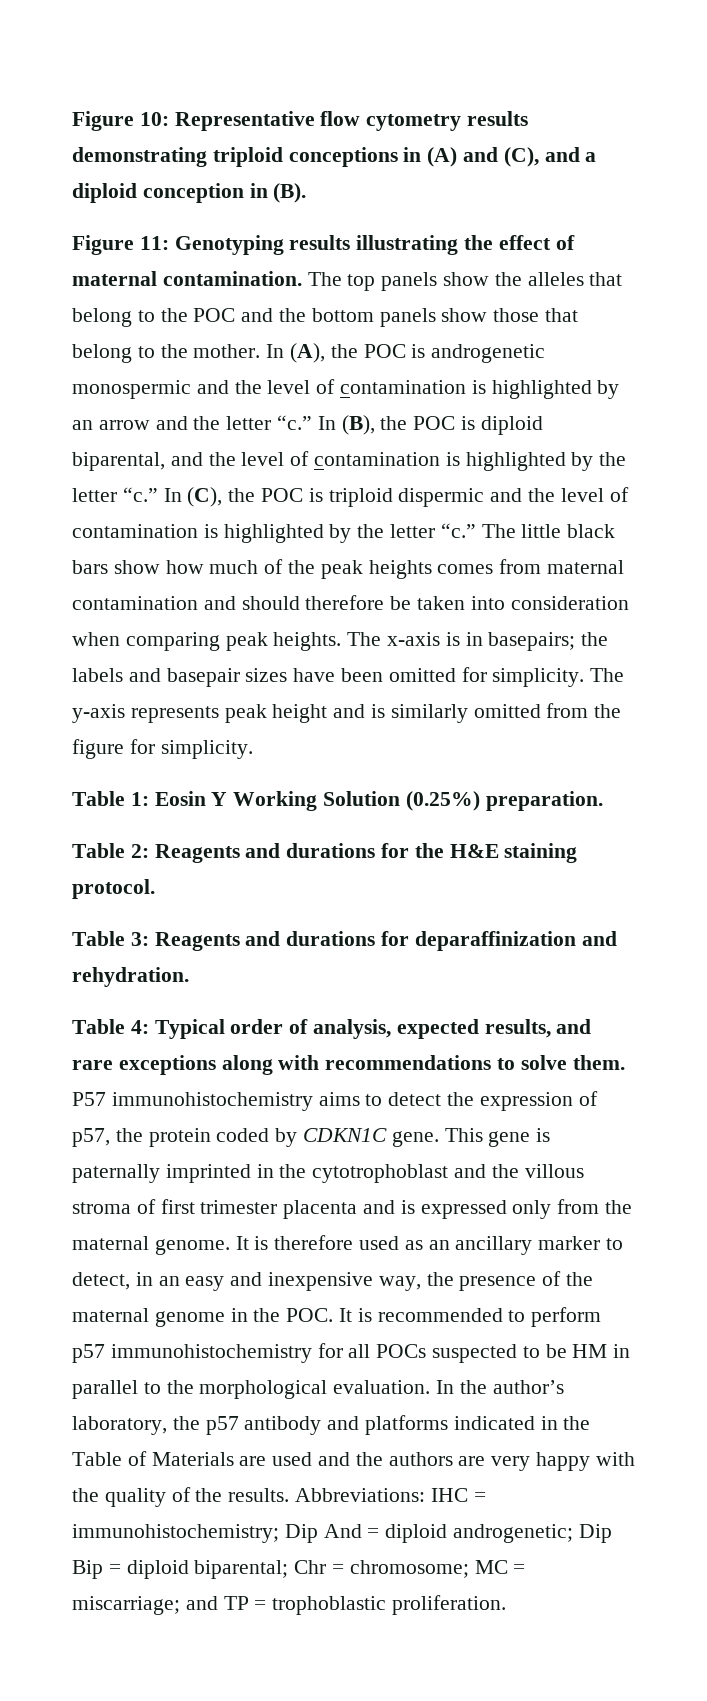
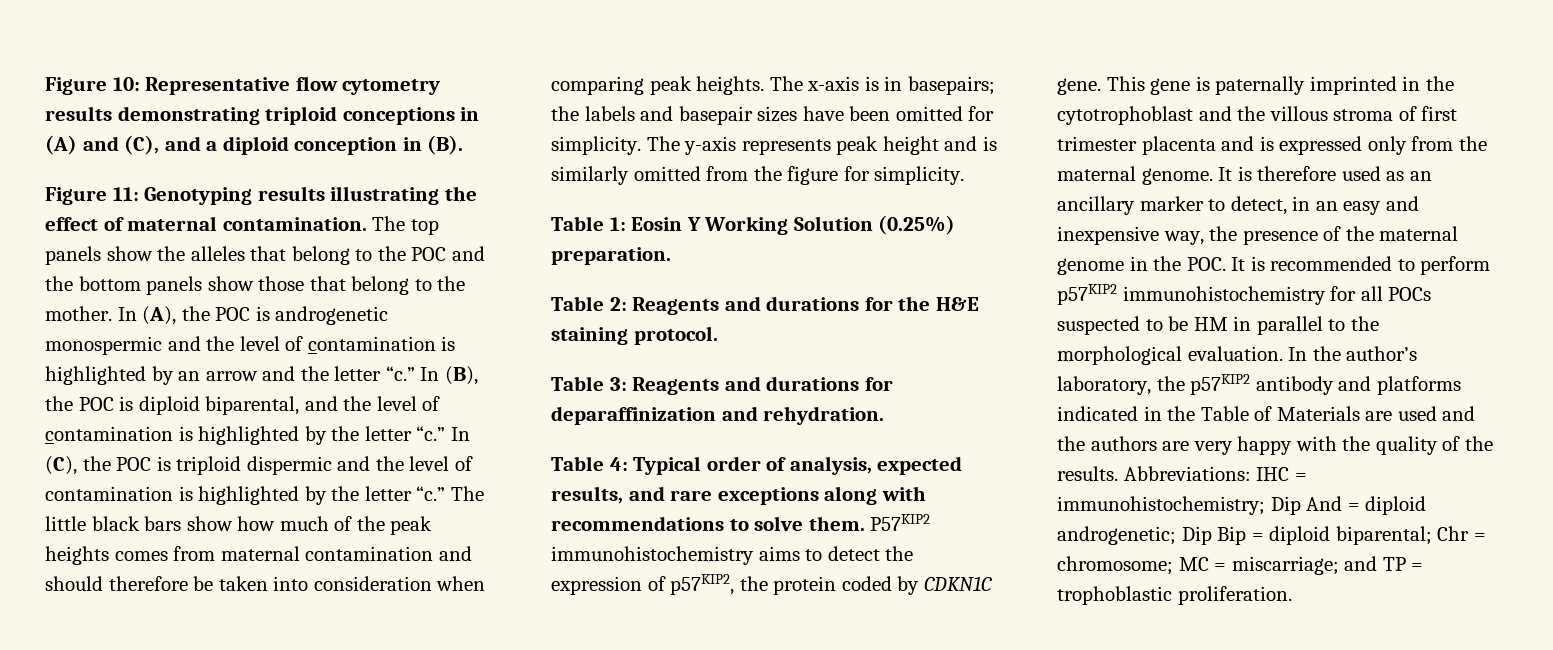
[72,1092,106,1106] P57 -> [870,514,931,531] P57KIP2
[72,1128,110,1147] p57, -> [670,574,735,595] p57KIP2,
[72,1344,105,1363] p57 -> [1057,284,1117,305] p57KIP2
[205,1416,239,1435] p57 -> [1190,374,1251,395] p57KIP2

